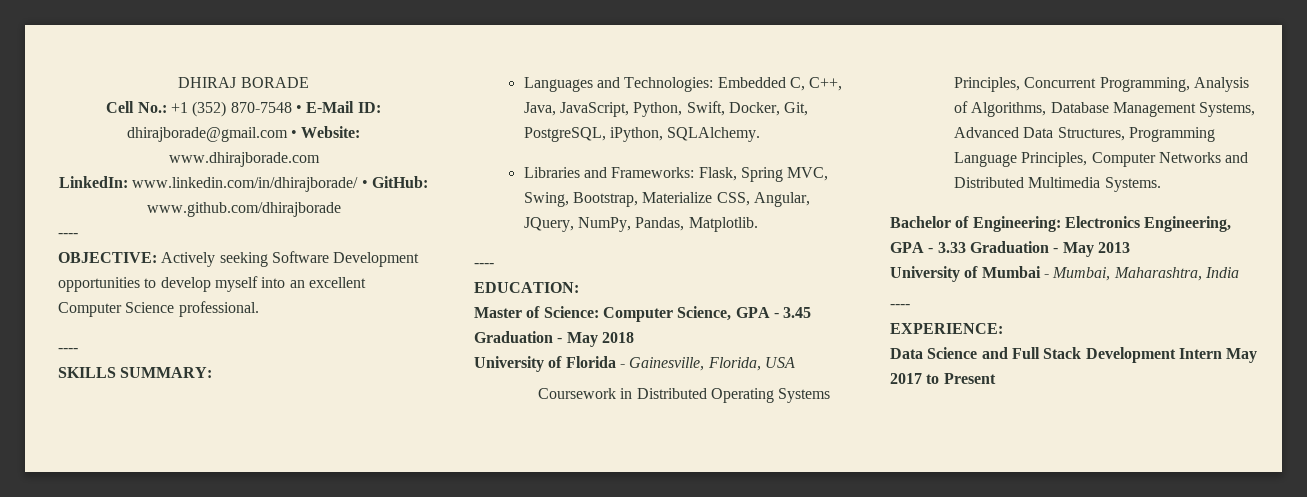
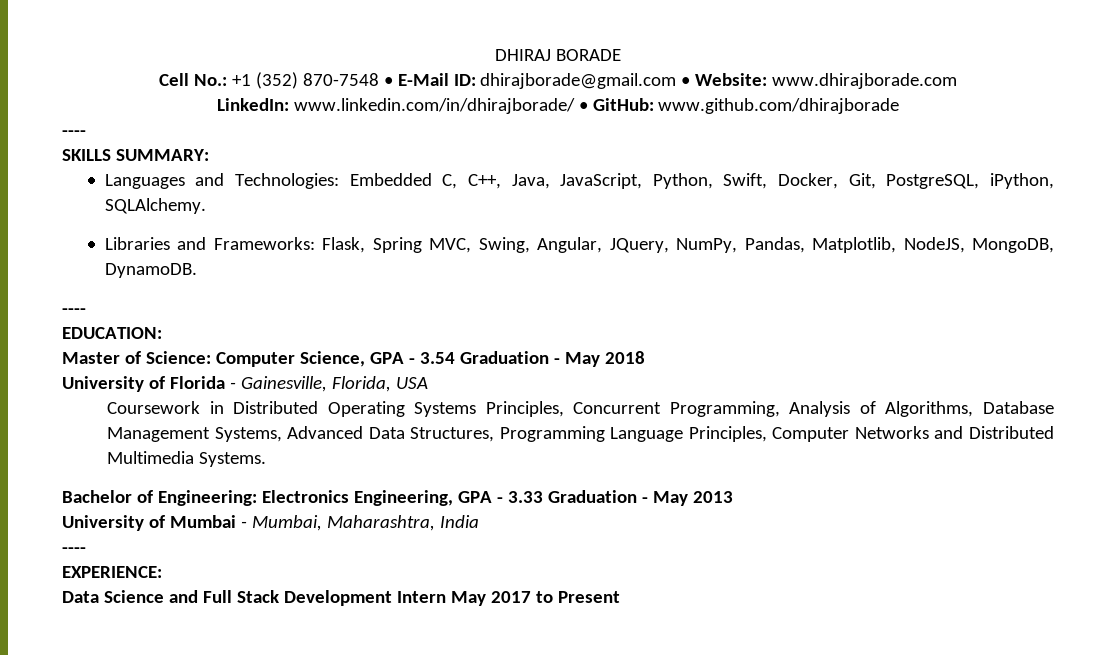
[58,251,420,267] [58,276,366,292] [58,301,259,317] [58,348,78,353] // OBJECTIVE: Actively seeking Software Development opportunities to develop myself into an excellent Computer Science professional. // ---- -> (86, 133) none
[572,192,750,207] Bootstrap, Materialize CSS, -> (530, 245) none
[688,217,758,232] Matplotlib. -> [812,237,1054,253] [104,263,197,278] Matplotlib, NodeJS, MongoDB, DynamoDB.
[783,307,812,318] 3.45 -> [419,352,455,364] 3.54

